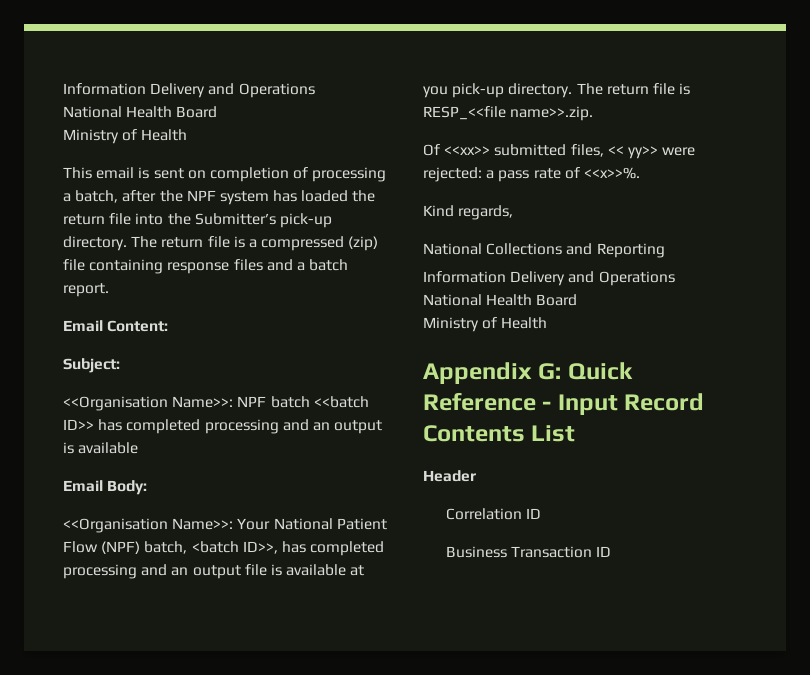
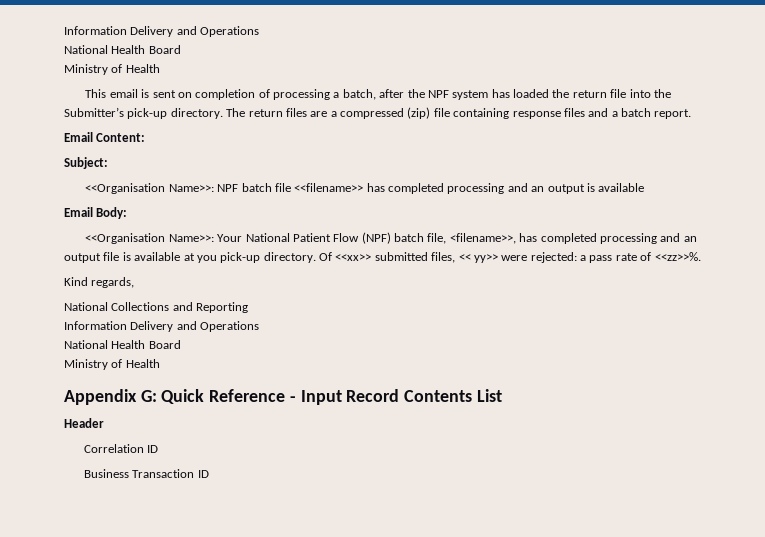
[207,236,245,248] file is -> [285,108,328,117] files are
[313,396,369,408] [63,419,94,430] <<batch ID>> -> [274,183,364,192] file <<filename>>
[144,541,278,554] batch, <batch ID>>, -> [394,233,516,244] batch file, <filename>>,
[576,83,691,95] [423,106,594,121] The return file is RESP_<<file name>>.zip. // -> (316, 257) none
[583,167,640,179] <<x>>%. -> [654,252,701,261] <<zz>>%.

